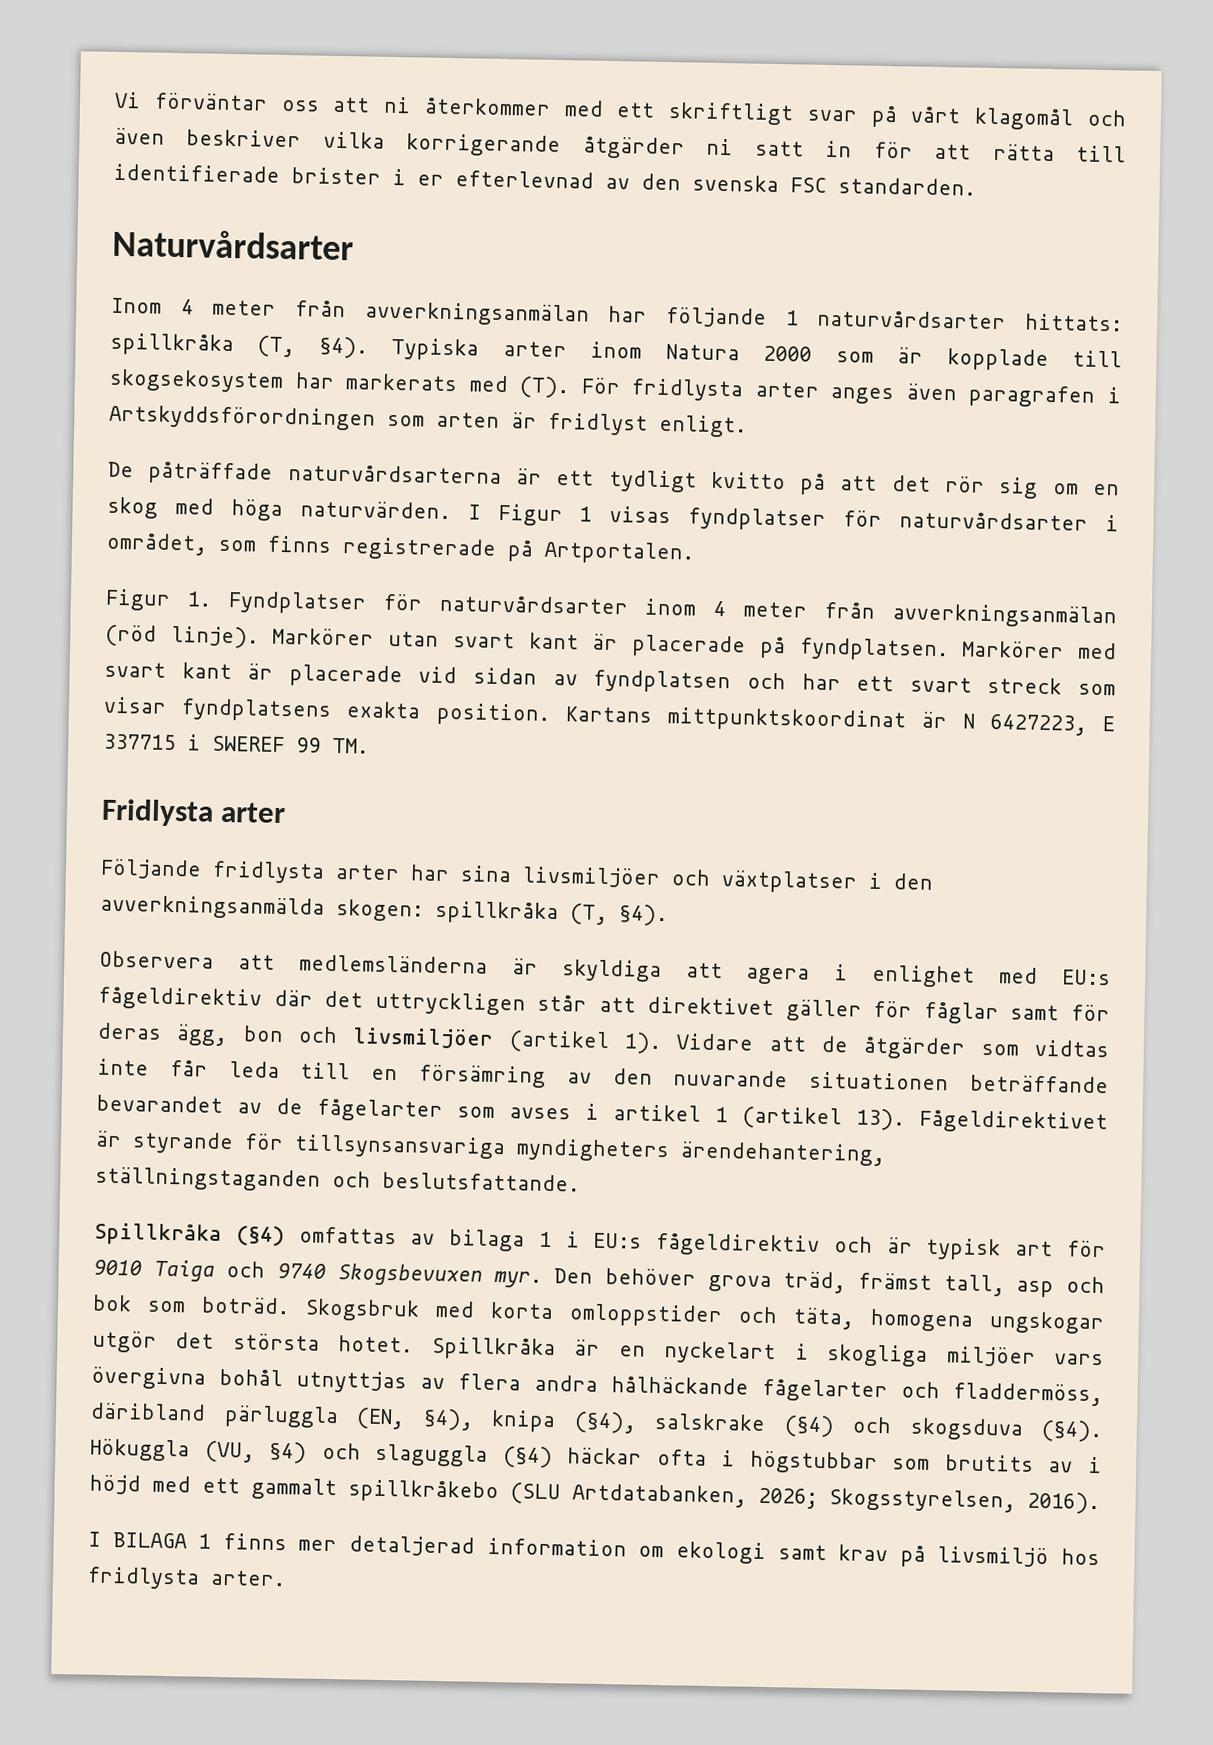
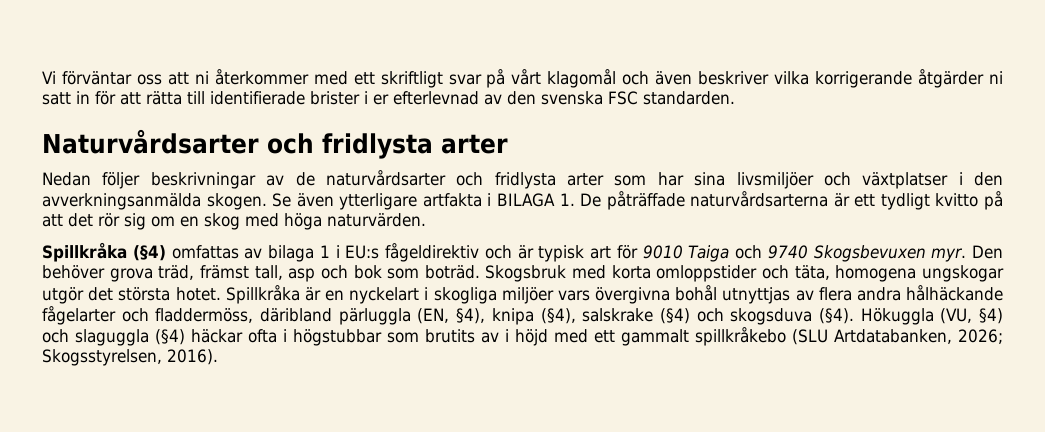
[111,297,1123,332] [110,332,1123,372] [109,368,1121,408] [109,404,747,438] // Inom 4 meter från avverkningsanmälan har följande 1 naturvårdsarter hittats: spillkråka (T, §4). Typiska arter inom Natura 2000 som är kopplade till skogsekosystem har markerats med (T). För fridlysta arter anges även paragrafen i Artskyddsförordningen som arten är fridlyst enligt. // -> [267,133,508,159] [42,170,1003,189] [42,193,575,210] och fridlysta arter // Nedan följer beskrivningar av de naturvårdsarter och fridlysta arter som har sina livsmiljöer och växtplatser i den avverkningsanmälda skogen. Se även ytterligare artfakta i BILAGA 1.
[467,503,1119,532] [106,532,695,565] [105,588,1118,629] [105,624,1118,662] [104,661,1117,696] [103,696,1115,736] [103,733,369,754] [101,798,287,827] [100,858,934,894] [100,894,668,927] [99,950,1111,988] [98,986,1110,1025] [97,1022,1110,1060] [97,1058,1109,1094] [96,1094,1108,1135] [95,1130,886,1167] [95,1166,580,1192] I Figur 1 visas fyndplatser för naturvårdsarter i området, som finns registrerade på Artportalen. // Figur 1. Fyndplatser för naturvårdsarter inom 4 meter från avverkningsanmälan (röd linje). Markörer utan svart kant är placerade på fyndplatsen. Markörer med svart kant är placerade vid sidan av fyndplatsen och har ett svart streck som visar fyndplatsens exakta position. Kartans mittpunktskoordinat är N 6427223, E 337715 i SWEREF 99 TM. // Fridlysta arter // Följande fridlysta arter har sina livsmiljöer och växtplatser i den avverkningsanmälda skogen: spillkråka (T, §4). // Observera att medlemsländerna är skyldiga att agera i enlighet med EU:s fågeldirektiv där det uttryckligen står att direktivet gäller för fåglar samt för deras ägg, bon och livsmiljöer (artikel 1). Vidare att de åtgärder som vidtas inte får leda till en försämring av den nuvarande situationen beträffande bevarandet av de fågelarter som avses i artikel 1 (artikel 13). Fågeldirektivet är styrande för tillsynsansvariga myndigheters ärendehantering, ställningstaganden och beslutsfattande. -> (426, 220) none
[88,1531,1101,1568] [87,1566,286,1590] // I BILAGA 1 finns mer detaljerad information om ekologi samt krav på livsmiljö hos fridlysta arter. -> (218, 357) none

